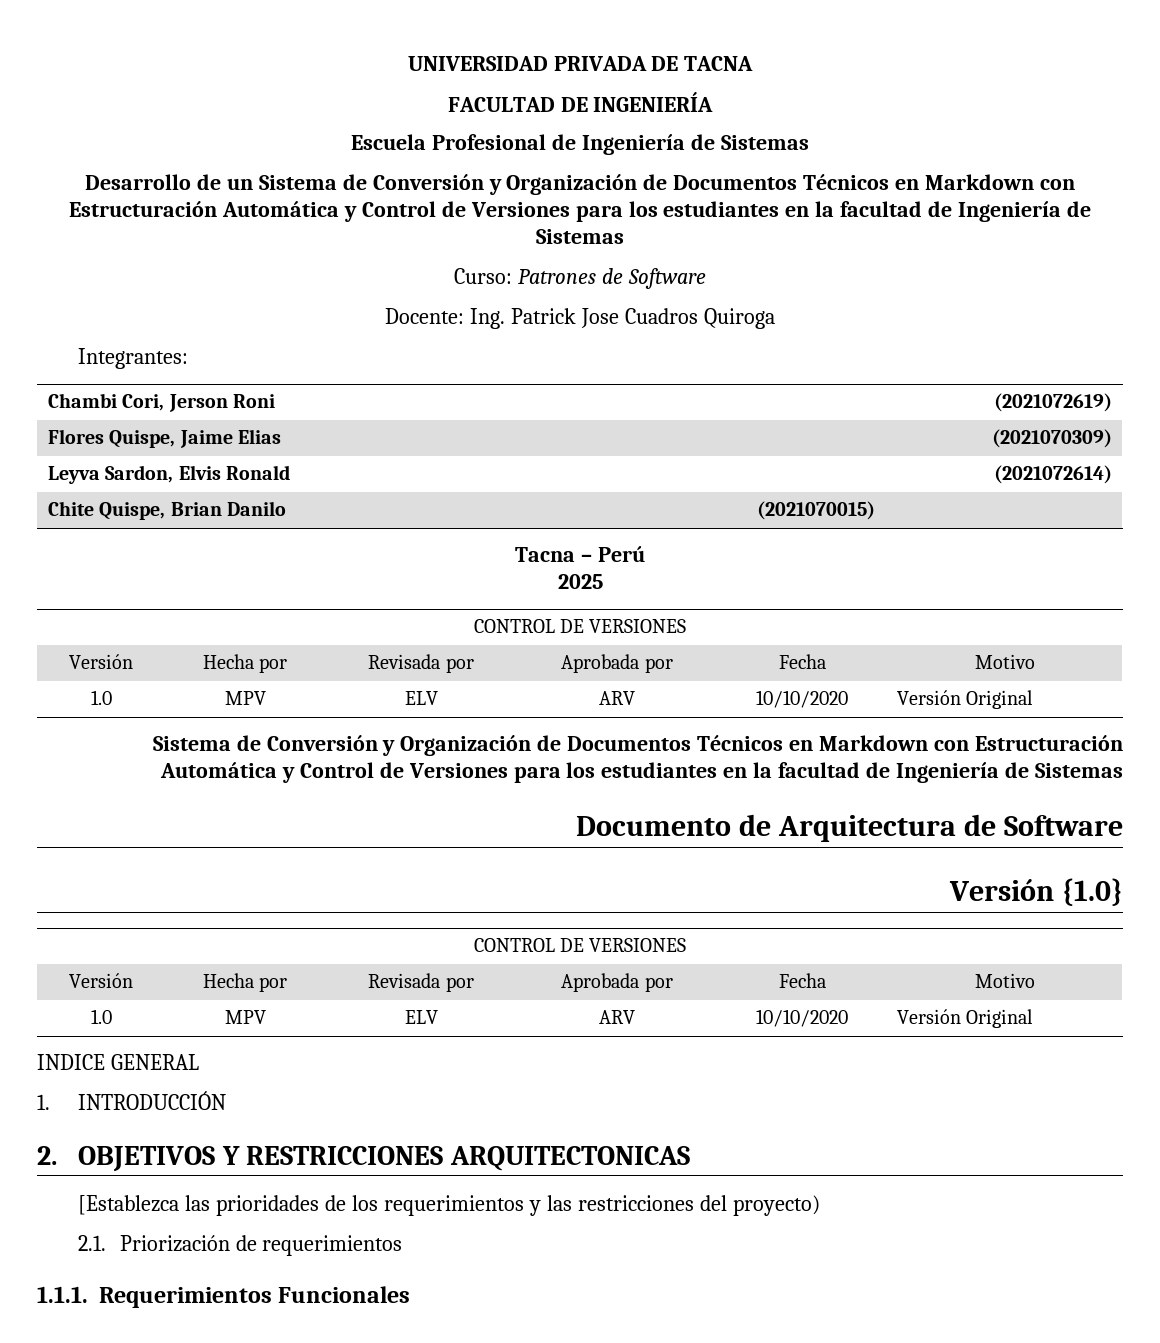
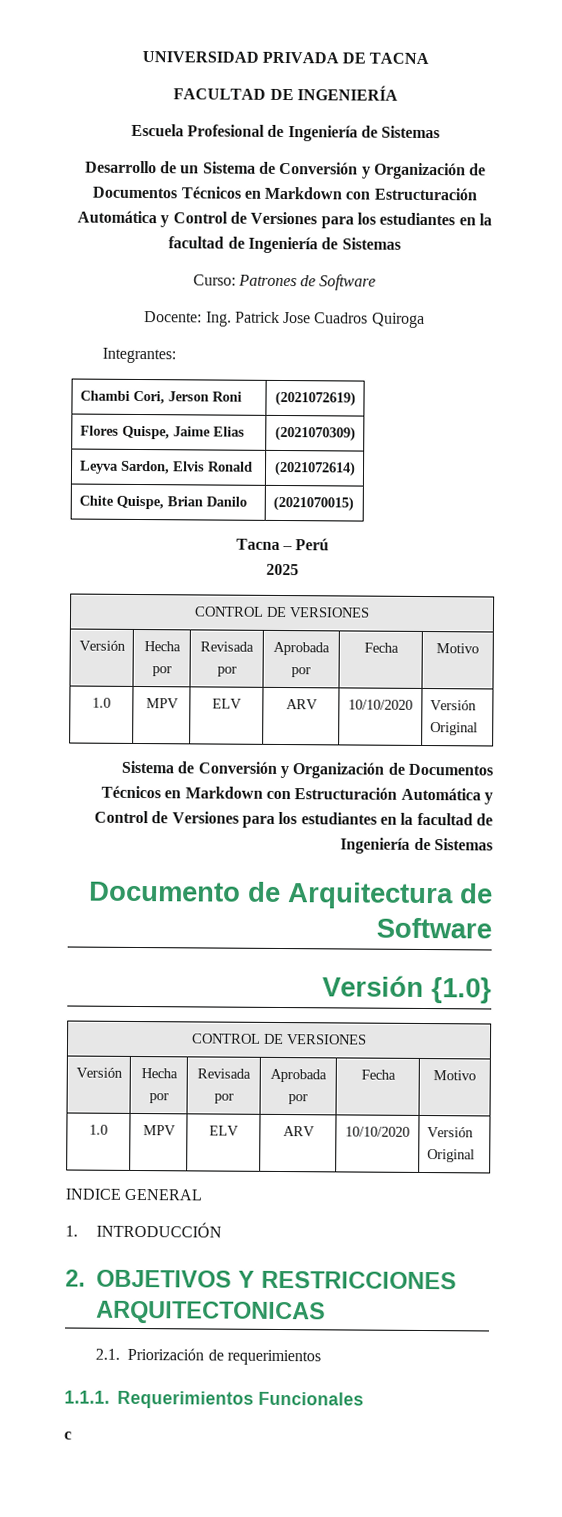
[78,1195,820,1216] // [Establezca las prioridades de los requerimientos y las restricciones del proyecto) -> (327, 1312) none
(411, 1294) none -> [64,1431,72,1440] // c

